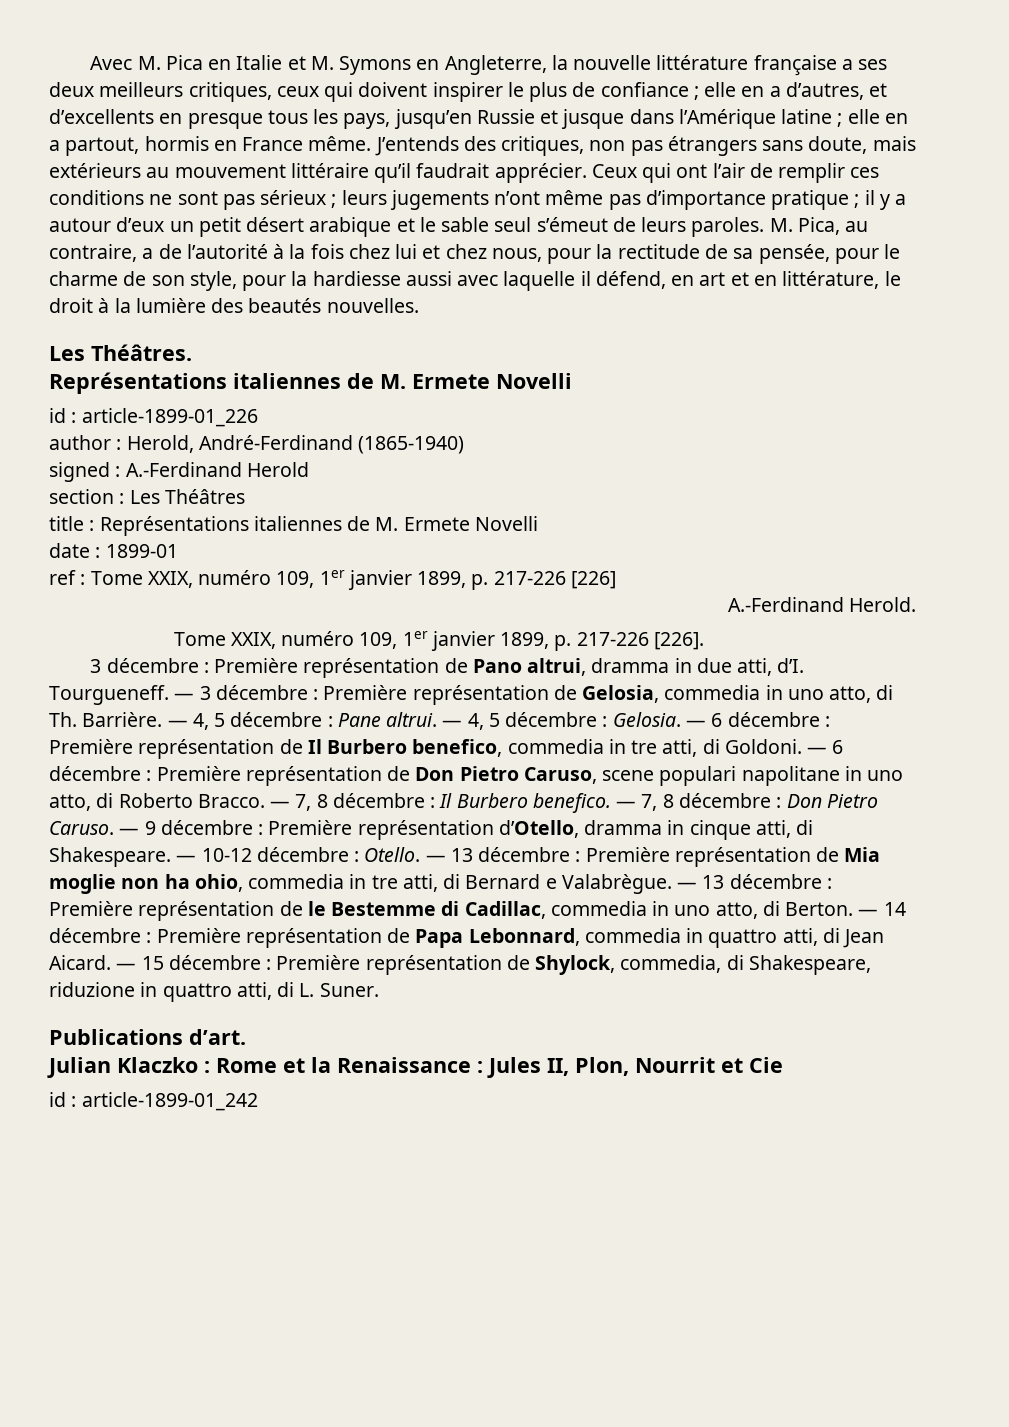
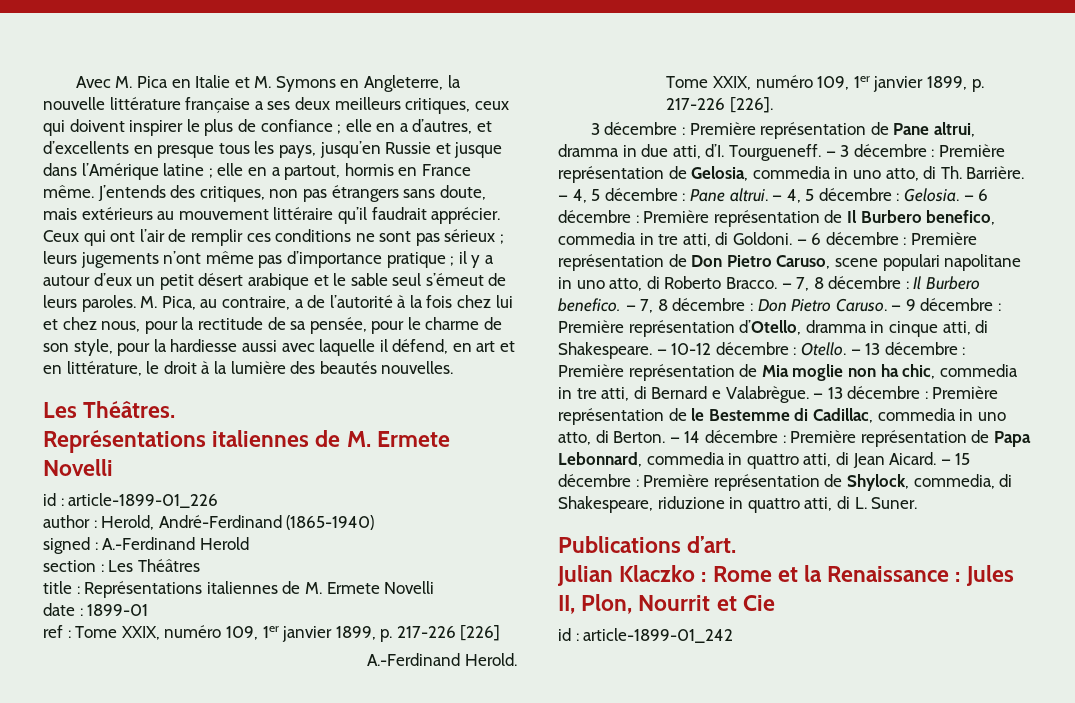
[472,659,522,673] Pano -> [893,123,930,135] Pane
[194,874,243,892] ohio, -> [902,364,936,379] chic,

